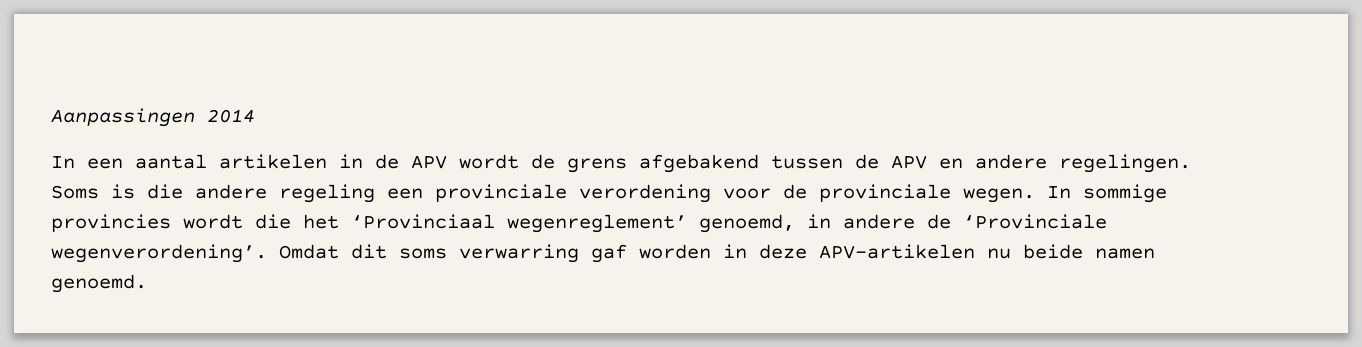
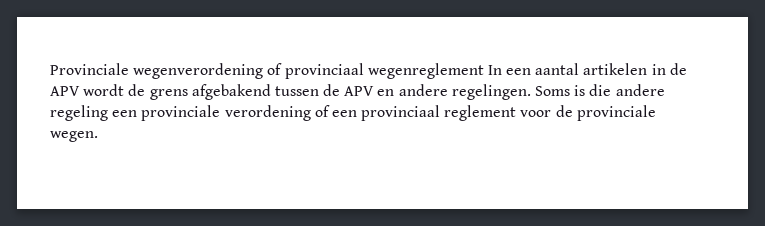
[51,108,255,127] Aanpassingen 2014 // -> [50,63,484,79] Provinciale wegenverordening of provinciaal wegenreglement
[723,184,1167,203] [51,214,1107,233] [51,244,1155,263] [51,274,147,293] voor de provinciale wegen. In sommige provincies wordt die het ‘Provinciaal wegenreglement’ genoemd, in andere de ‘Provinciale wegenverordening’. Omdat dit soms verwarring gaf worden in deze APV-artikelen nu beide namen genoemd. -> [314,105,656,121] [50,131,98,142] of een provinciaal reglement voor de provinciale wegen.

